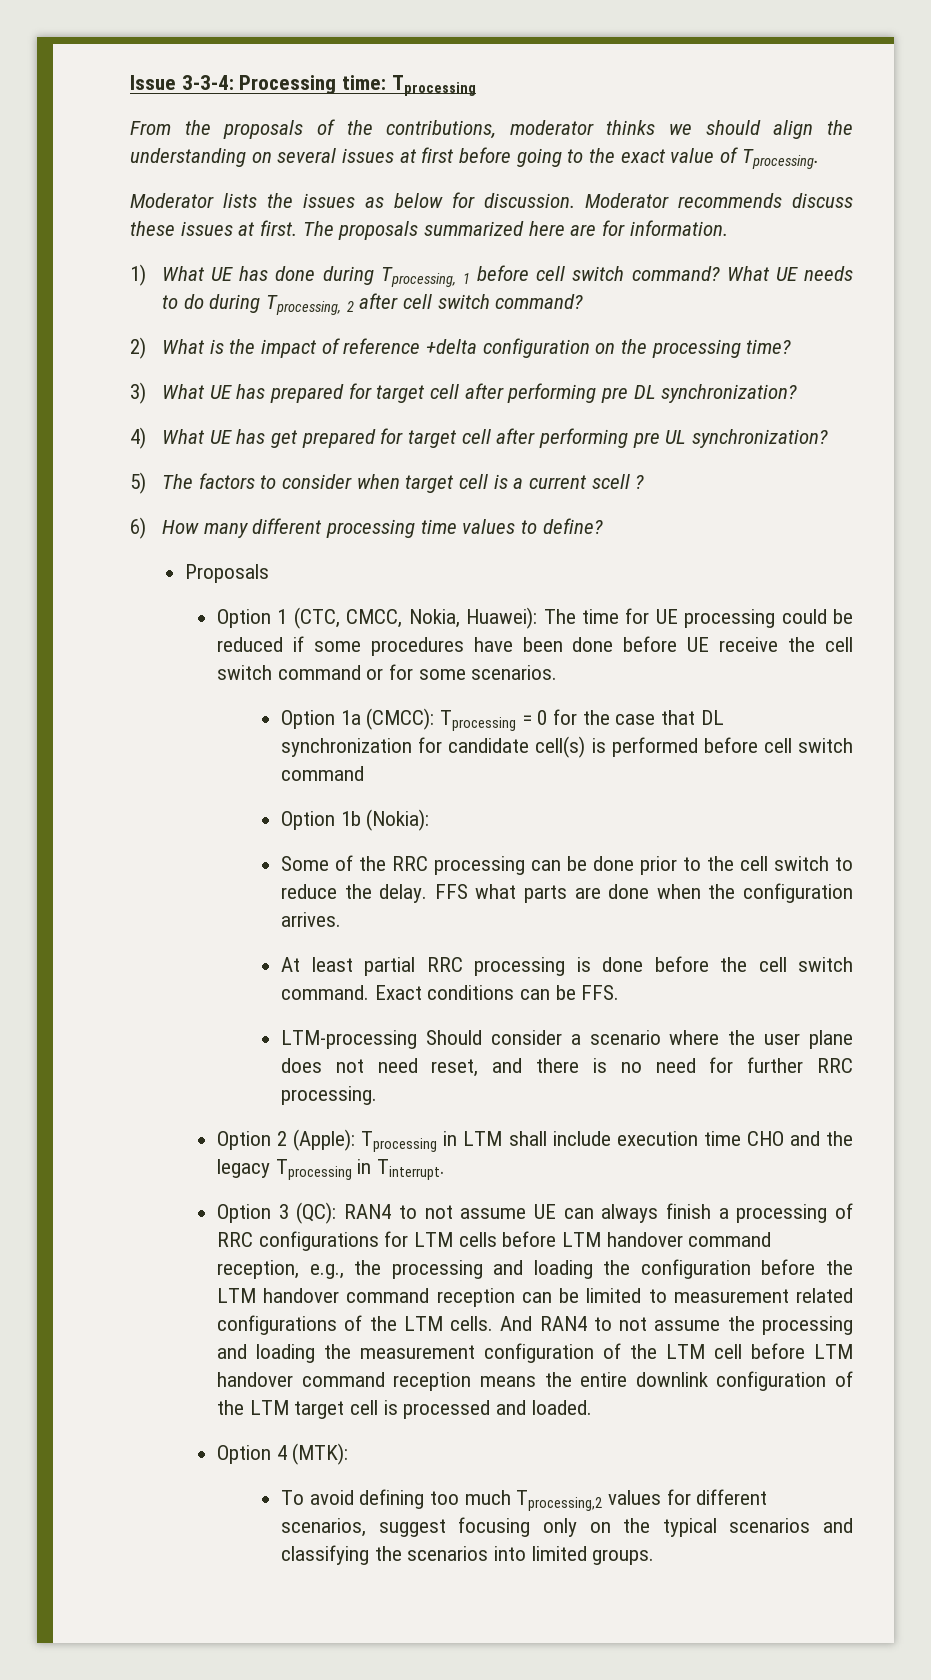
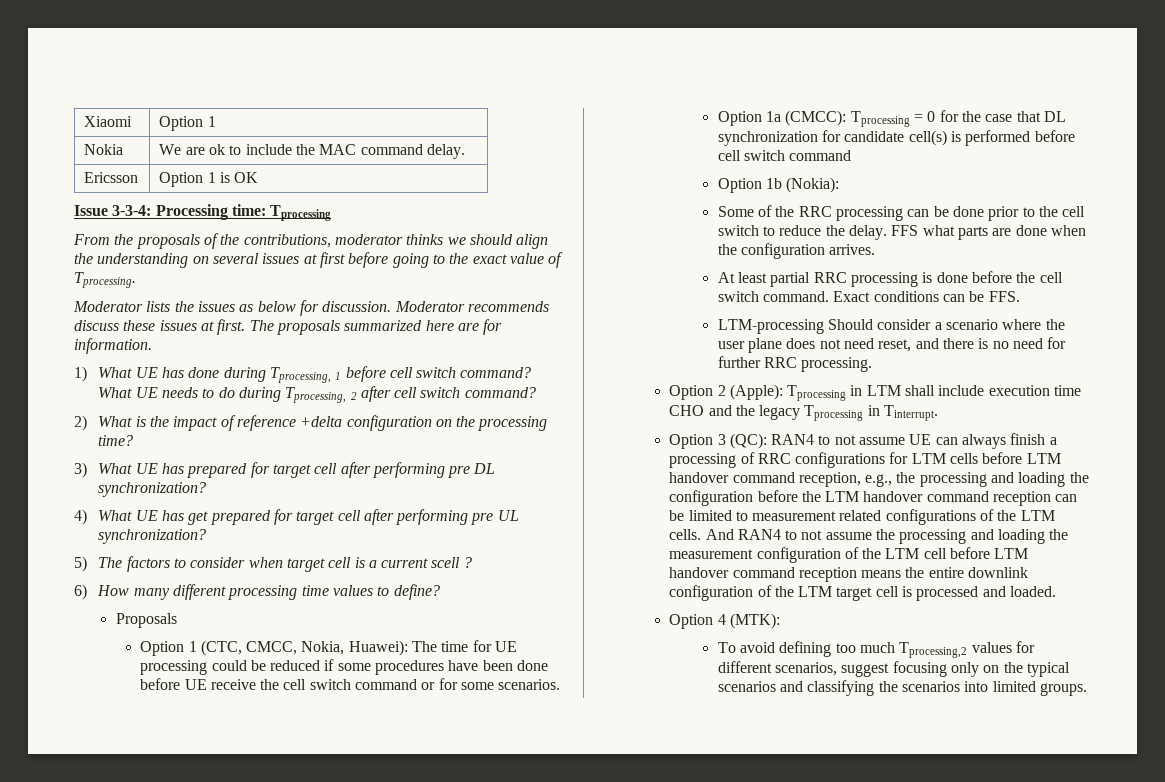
(130, 82) none -> [84,116,133,127] [159,116,216,131] [84,144,124,155] [159,144,465,159] [84,172,139,183] [159,172,259,187] Xiaomi | Option 1 // Nokia | We are ok to include the MAC command delay. // Ericsson | Option 1 is OK //

